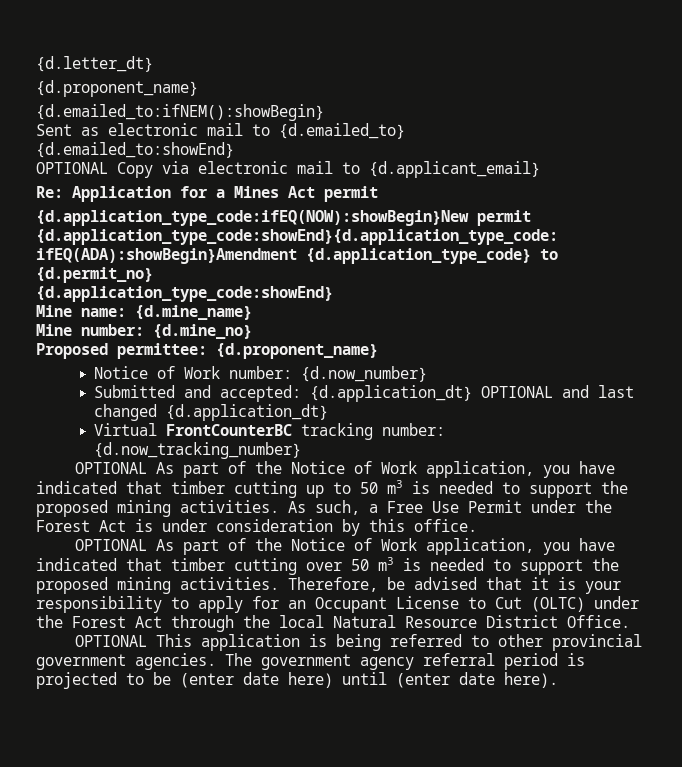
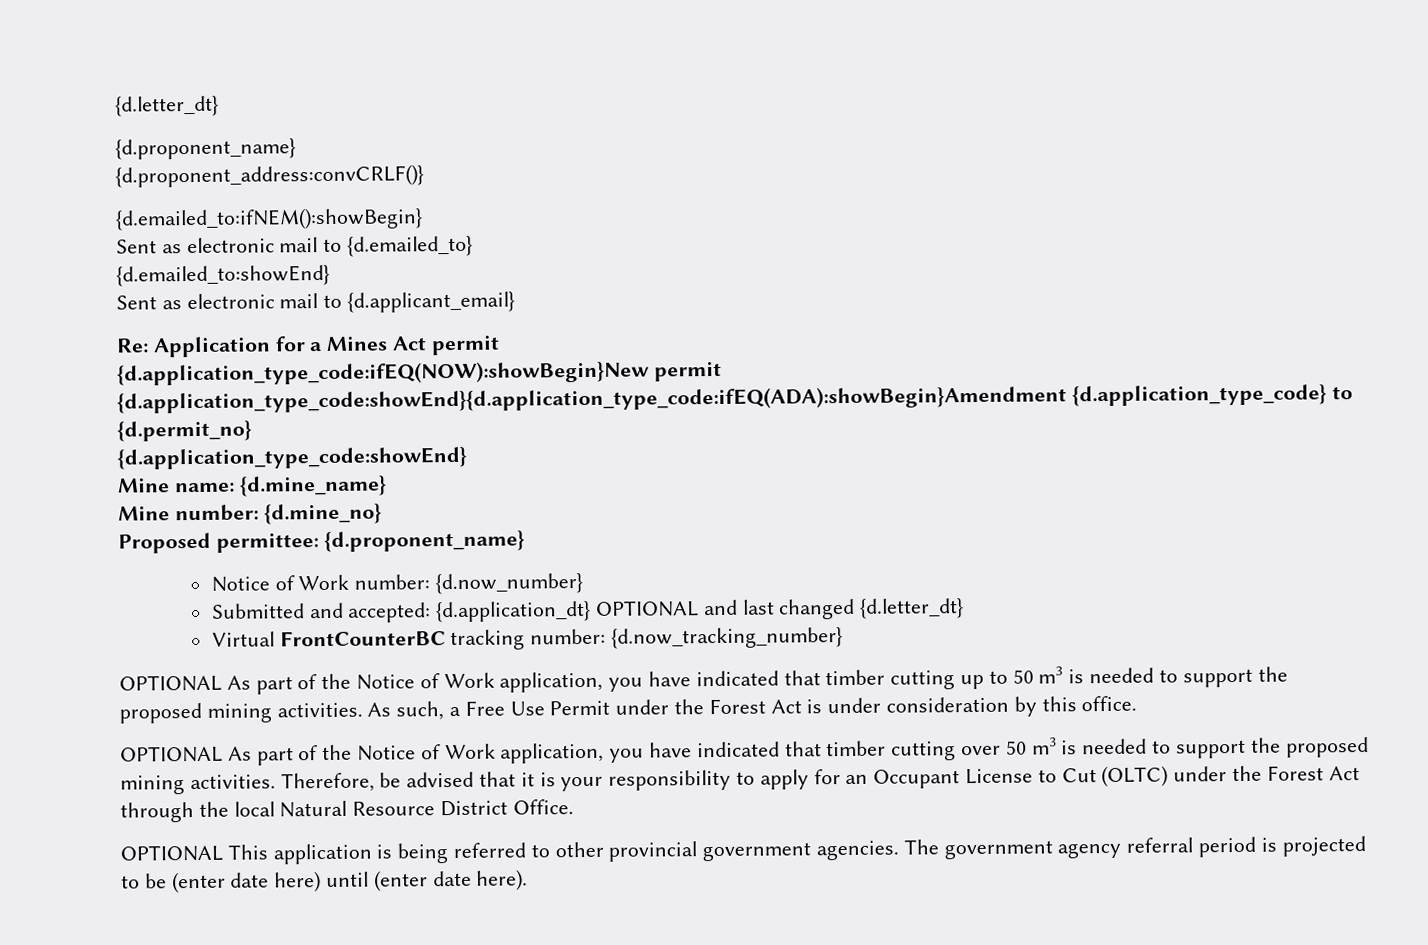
(198, 88) none -> [115,164,424,188] // {d.proponent_address:convCRLF()}
[36,161,189,178] OPTIONAL Copy via -> [116,295,182,310] Sent as
[166,404,329,421] {d.application_dt} -> [859,598,965,619] {d.letter_dt}

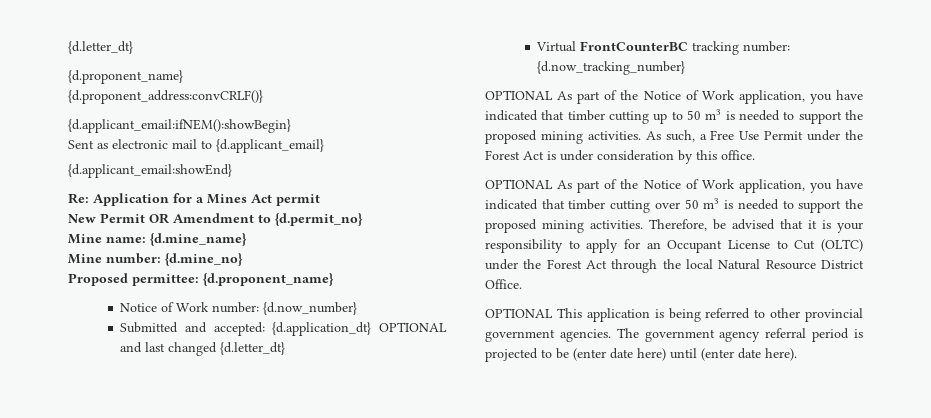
[115,207,423,231] [116,235,474,257] [116,264,330,287] {d.emailed_to:ifNEM():showBegin} // Sent as electronic mail to {d.emailed_to} // {d.emailed_to:showEnd} -> [68,119,291,133] {d.applicant_email:ifNEM():showBegin}
(516, 302) none -> [68,164,232,178] // {d.applicant_email:showEnd}
[117,360,722,386] [117,384,1327,414] {d.application_type_code:ifEQ(NOW):showBegin}New permit {d.application_type_code:showEnd}{d.application_type_code:ifEQ(ADA):showBegin}Amendment {d.application_type_code} -> [68,213,254,224] New Permit OR Amendment
[117,446,467,470] // {d.application_type_code:showEnd} -> (363, 219) none

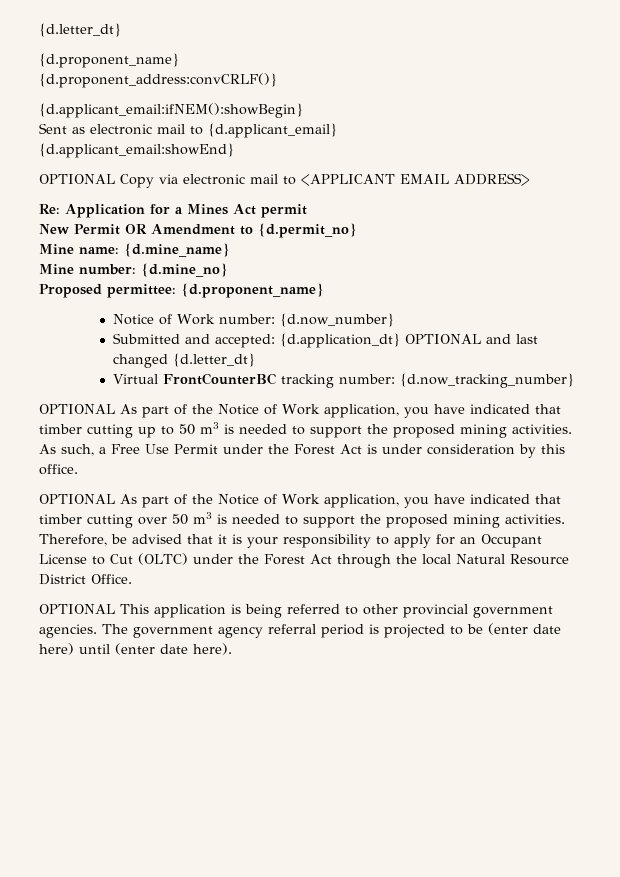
(232, 171) none -> [39,173,530,188] // OPTIONAL Copy via electronic mail to <APPLICANT EMAIL ADDRESS>

